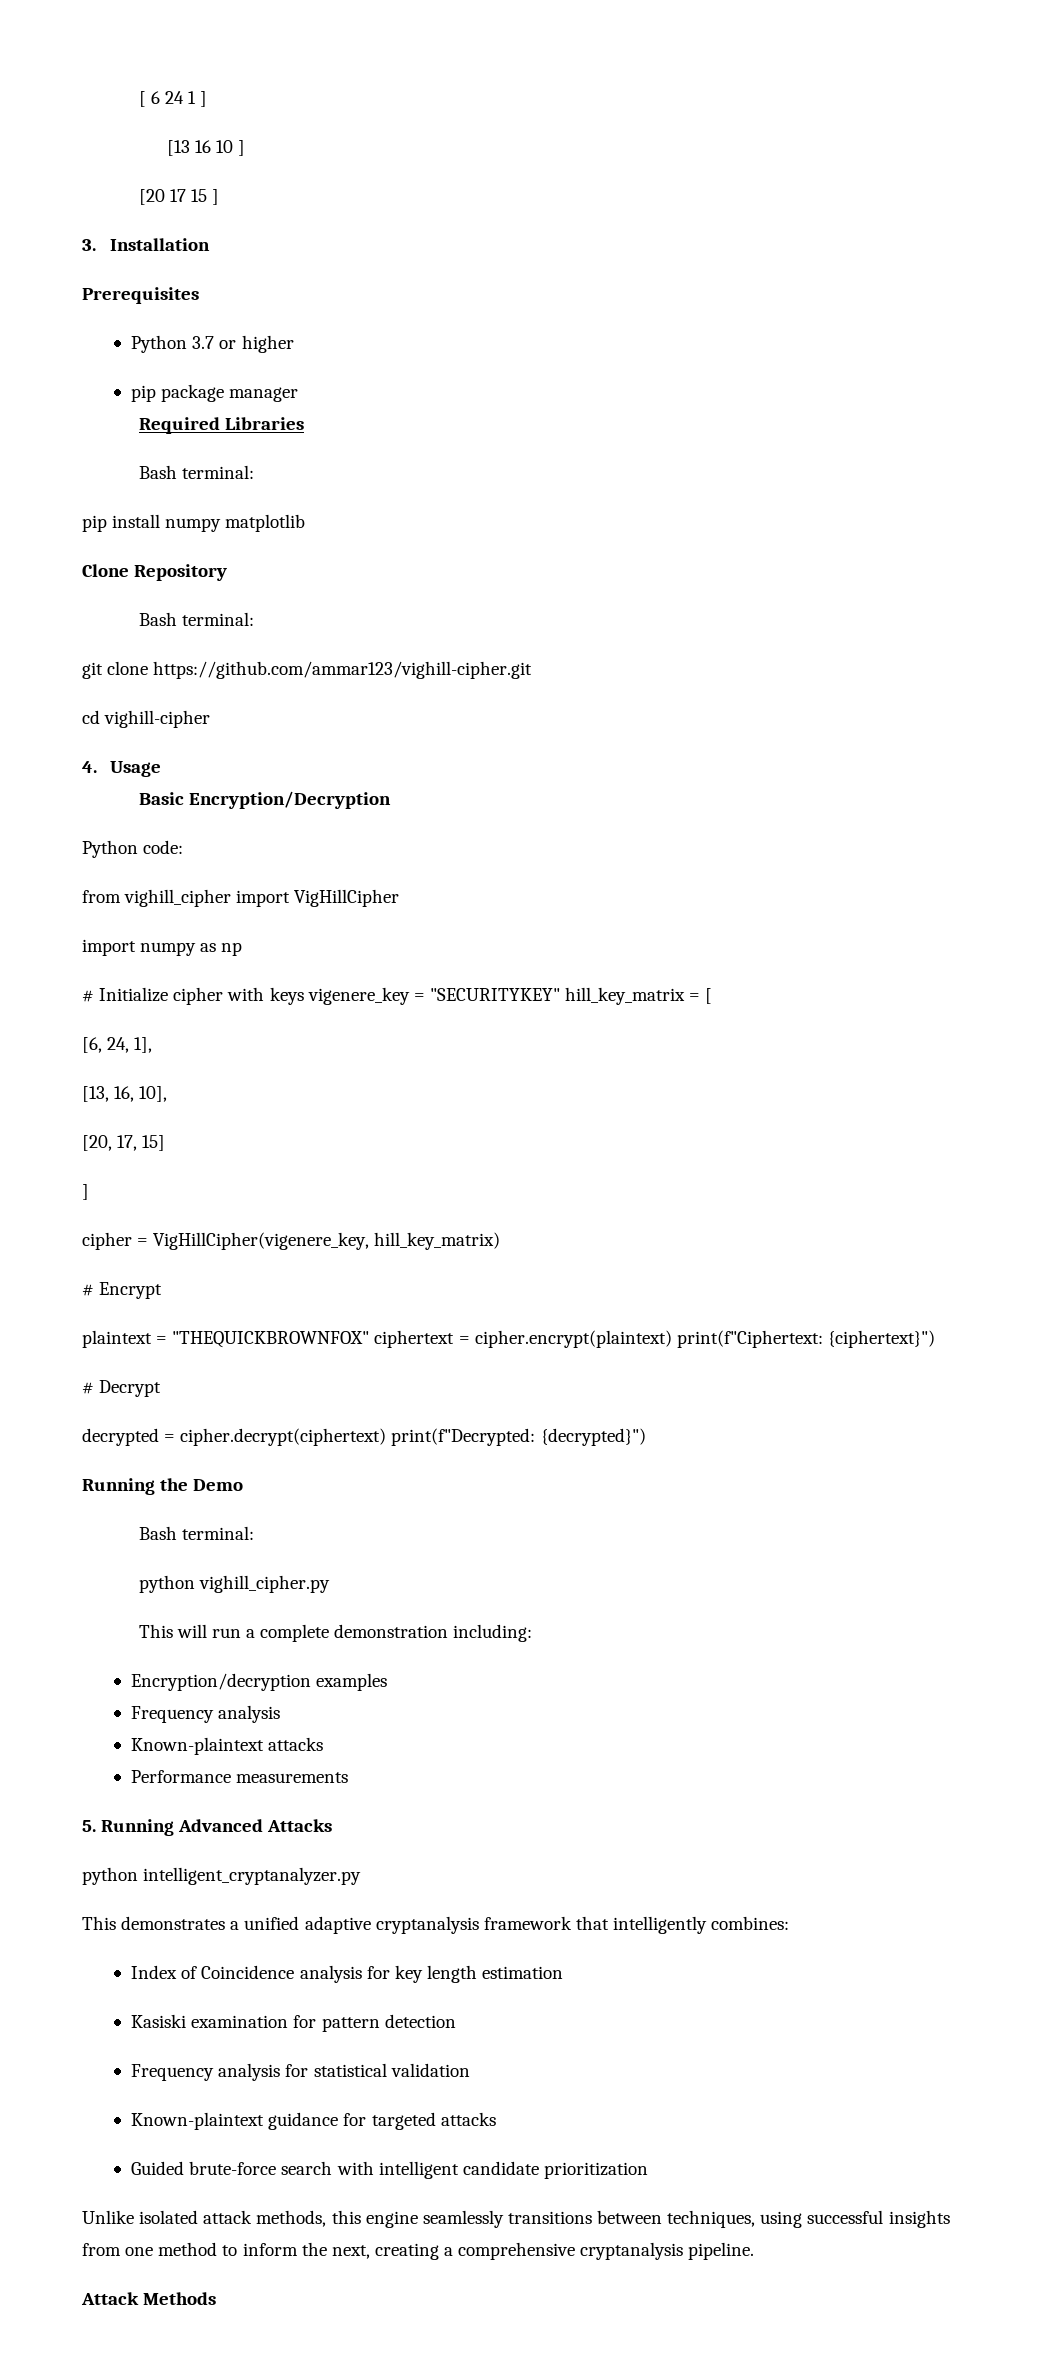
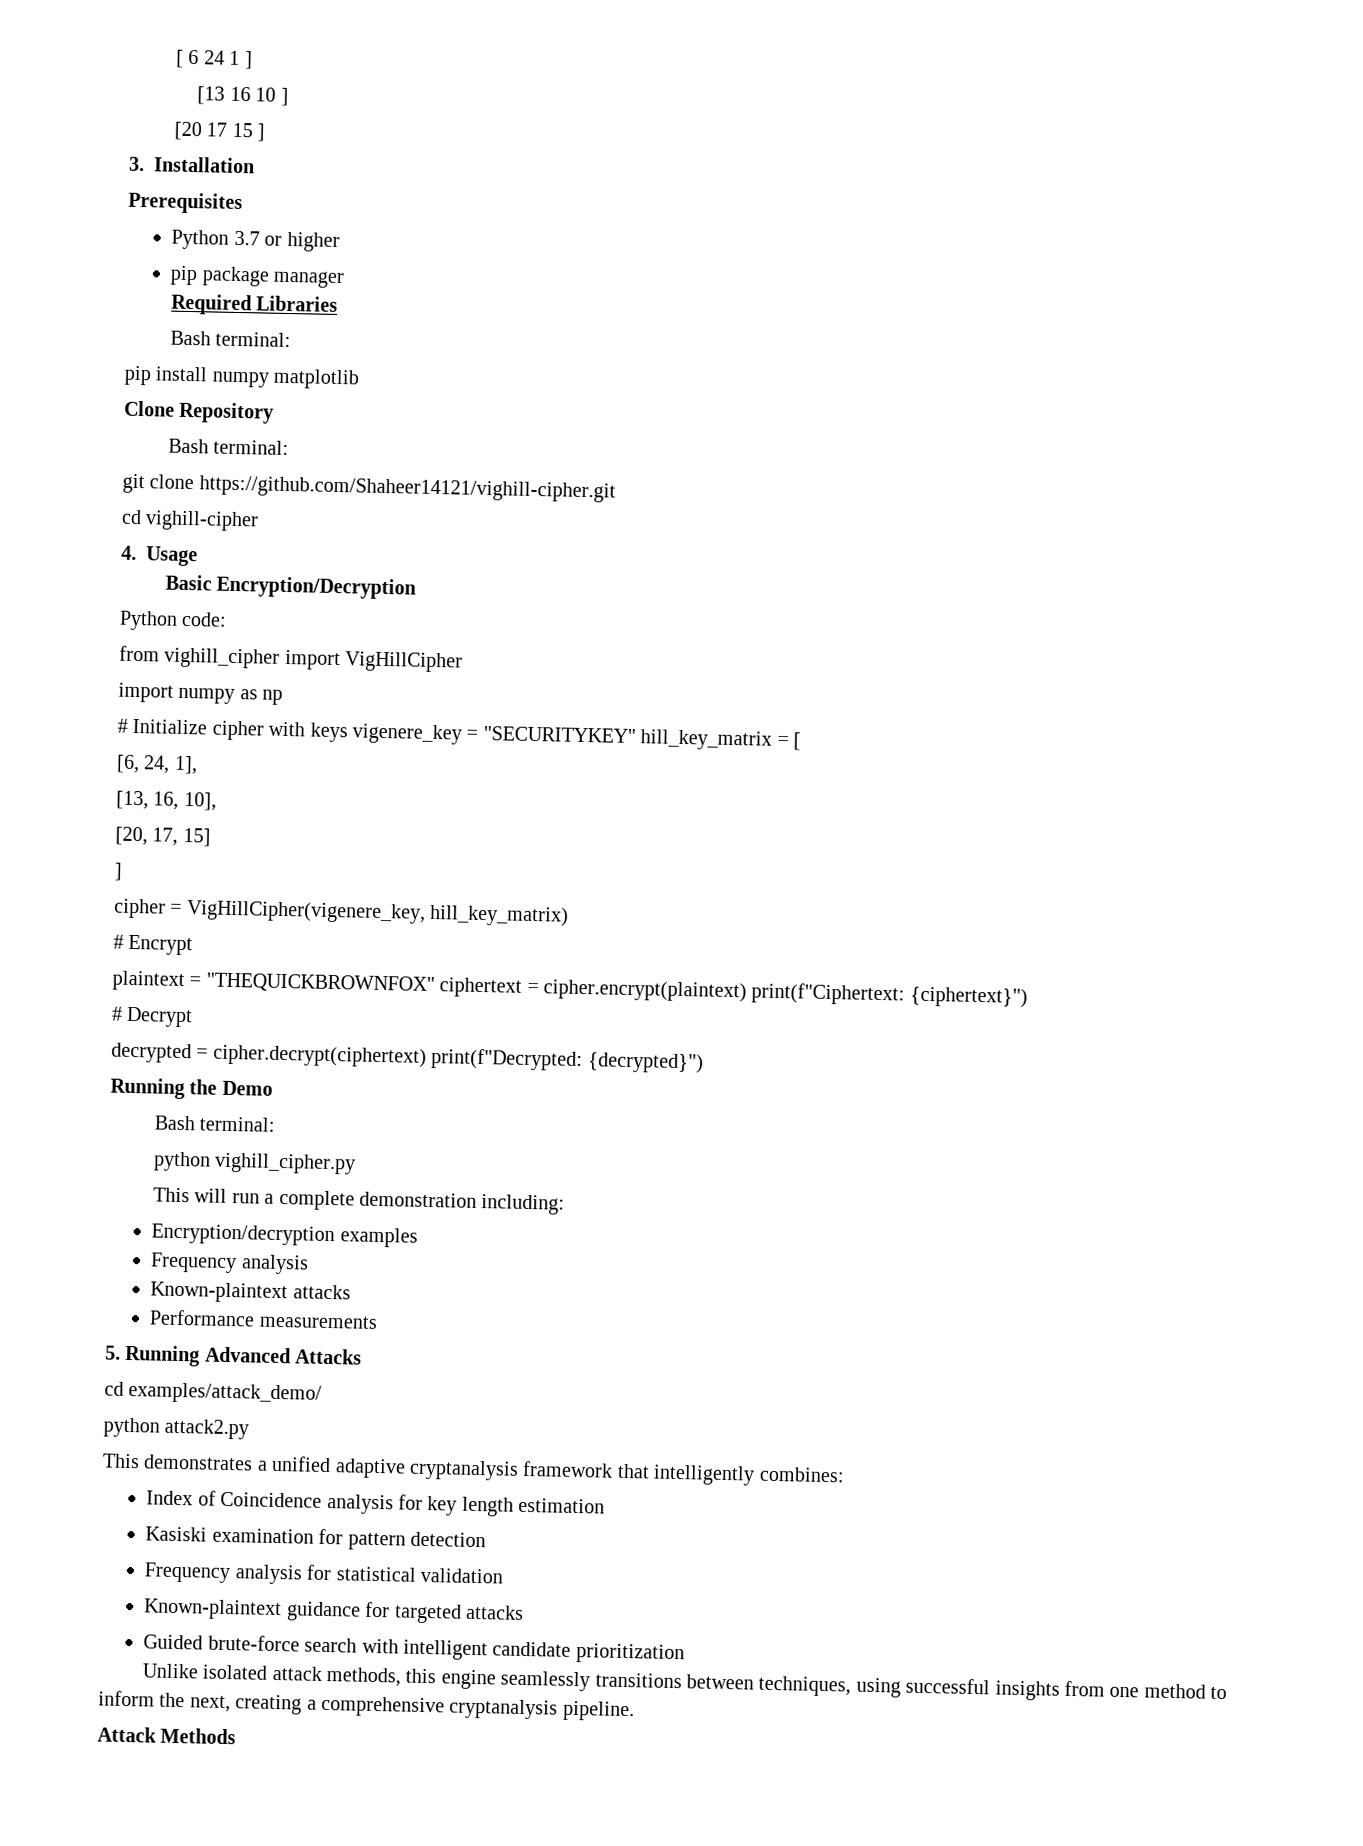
[153,661,533,679] https://github.com/ammar123/vighill-cipher.git -> [198,475,616,503] https://github.com/Shaheer14121/vighill-cipher.git
[82,1867,362,1885] // python intelligent_cryptanalyzer.py -> [104,1381,323,1405] [103,1417,250,1440] // cd examples/attack_demo/ // python attack2.py

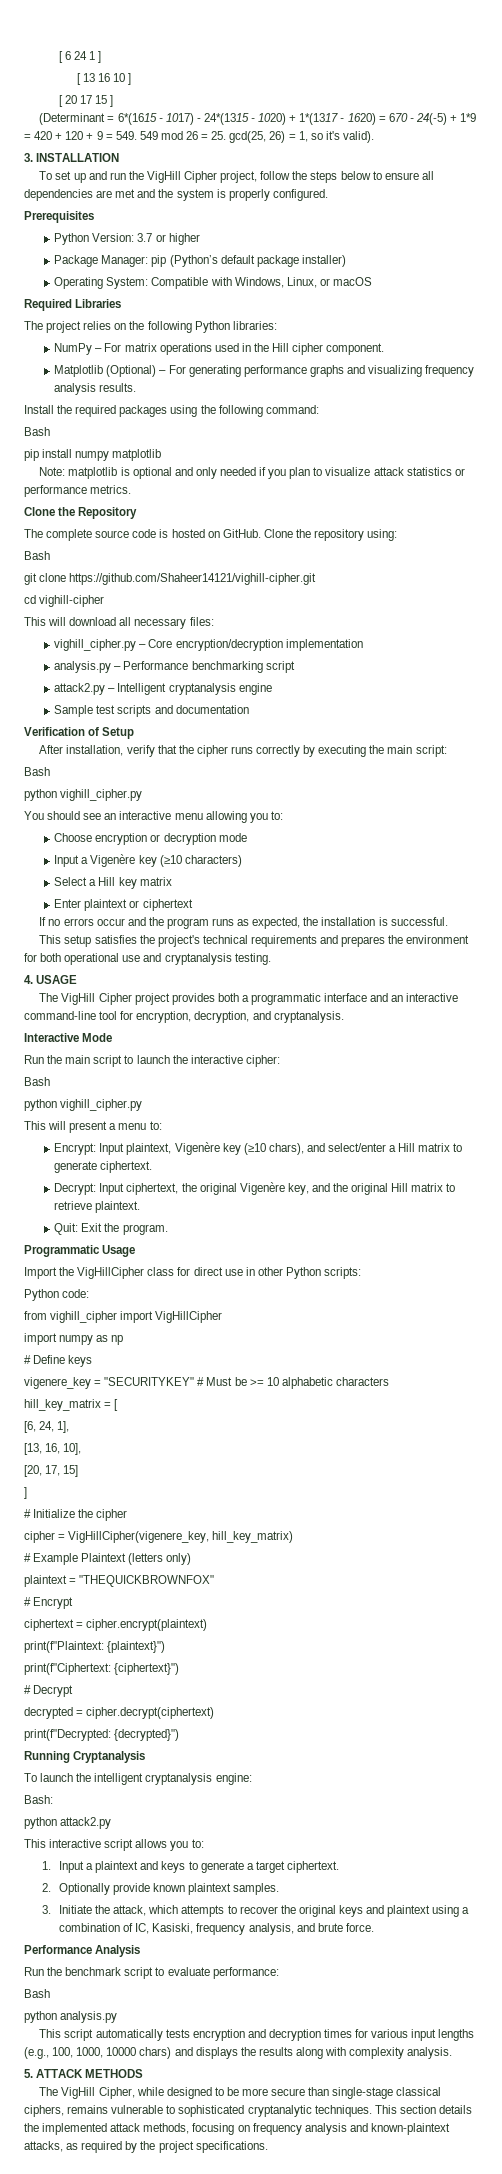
[197,86,226,105] [13 -> [76,73,95,85] [ 13
[173,121,202,141] [20 -> [59,95,78,107] [ 20
[128,156,255,174] 3. Installation -> [39,113,477,125] [24,131,374,143] [24,153,120,162] [39,171,434,183] [24,189,328,201] (Determinant = 6*(1615 - 1017) - 24*(1315 - 1020) + 1*(1317 - 1620) = 670 - 24(-5) + 1*9 = 420 + 120 + 9 = 549. 549 mod 26 = 25. gcd(25, 26) = 1, so it's valid). // 3. INSTALLATION // To set up and run the VigHill Cipher project, follow the steps below to ensure all dependencies are met and the system is properly configured.
(230, 239) none -> [92,233,135,242] Version:
[170,265,345,289] [170,293,339,316] [169,330,292,348] pip package manager // Required Libraries // Bash terminal: -> [54,255,346,267] [54,277,372,289] [24,299,122,311] [24,321,277,333] [54,343,385,355] [54,365,475,377] [54,383,137,395] [24,405,319,417] [24,427,50,436] Package Manager: pip (Python’s default package installer) // Operating System: Compatible with Windows, Linux, or macOS // Required Libraries // The project relies on the following Python libraries: // NumPy – For matrix operations used in the Hill cipher component. // Matplotlib (Optional) – For generating performance graphs and visualizing frequency analysis results. // Install the required packages using the following command: // Bash
[124,400,175,417] // Clone -> [39,467,465,479] [24,485,132,497] [24,507,76,516] // Note: matplotlib is optional and only needed if you plan to visualize attack statistics or performance metrics. // Clone the
[167,438,290,456] // Bash terminal: -> [24,529,398,541] [24,551,50,560] // The complete source code is hosted on GitHub. Clone the repository using: // Bash
[121,545,198,567] [164,574,417,600] 4. Usage // Basic Encryption/Decryption -> [24,617,214,629] [54,639,363,651] [54,661,295,673] [54,683,272,695] [54,705,249,717] [24,727,135,739] [39,745,447,757] [24,767,50,776] [24,789,143,801] [24,811,283,823] [54,833,247,845] [54,854,242,867] [54,877,172,889] [54,899,193,911] [39,917,448,929] [39,935,470,947] [24,953,271,965] [24,975,78,984] [39,993,459,1005] [24,1011,344,1023] [24,1033,113,1042] [24,1055,280,1067] [24,1077,50,1086] [24,1099,143,1111] [24,1121,162,1133] [54,1142,463,1155] [54,1161,153,1173] [54,1182,456,1195] [54,1201,141,1213] [54,1223,168,1235] [24,1245,136,1257] [24,1267,362,1279] This will download all necessary files: // vighill_cipher.py – Core encryption/decryption implementation // analysis.py – Performance benchmarking script // attack2.py – Intelligent cryptanalysis engine // Sample test scripts and documentation // Verification of Setup // After installation, verify that the cipher runs correctly by executing the main script: // Bash // python vighill_cipher.py // You should see an interactive menu allowing you to: // Choose encryption or decryption mode // Input a Vigenère key (≥10 characters) // Select a Hill key matrix // Enter plaintext or ciphertext // If no errors occur and the program runs as expected, the installation is successful. // This setup satisfies the project's technical requirements and prepares the environment for both operational use and cryptanalysis testing. // 4. USAGE // The VigHill Cipher project provides both a programmatic interface and an interactive command-line tool for encryption, decryption, and cryptanalysis. // Interactive Mode // Run the main script to launch the interactive cipher: // Bash // python vighill_cipher.py // This will present a menu to: // Encrypt: Input plaintext, Vigenère key (≥10 chars), and select/enter a Hill matrix to generate ciphertext. // Decrypt: Input ciphertext, the original Vigenère key, and the original Hill matrix to retrieve plaintext. // Quit: Exit the program. // Programmatic Usage // Import the VigHillCipher class for direct use in other Python scripts:
[132,718,348,743] Initialize cipher with keys -> [33,1355,93,1367] Define keys //
(636, 734) none -> [197,1377,389,1389] # Must be >= 10 alphabetic characters //
(123, 871) none -> [24,1509,128,1521] // # Initialize the cipher
[128,934,194,956] Encrypt -> [33,1553,192,1565] Example Plaintext (letters only)
(435, 983) none -> [24,1597,74,1609] // # Encrypt //
(747, 991) none -> [24,1641,166,1653] // print(f"Plaintext: {plaintext}") //
(427, 1056) none -> (215, 1713) //
[189,1079,273,1096] [153,1115,277,1132] [152,1151,357,1175] [152,1187,566,1215] [151,1223,418,1248] [150,1252,309,1275] [150,1281,351,1304] [149,1309,378,1329] [105,1344,363,1367] [104,1381,323,1405] [103,1417,250,1440] [102,1453,845,1486] [146,1490,606,1517] [145,1526,487,1551] [144,1562,504,1585] [143,1598,525,1624] [143,1634,685,1665] [141,1663,1228,1701] [98,1690,635,1722] [97,1726,237,1745] the Demo // Bash terminal: // python vighill_cipher.py // This will run a complete demonstration including: // Encryption/decryption examples // Frequency analysis // Known-plaintext attacks // Performance measurements // 5. Running Advanced Attacks // cd examples/attack_demo/ // python attack2.py // This demonstrates a unified adaptive cryptanalysis framework that intelligently combines: // Index of Coincidence analysis for key length estimation // Kasiski examination for pattern detection // Frequency analysis for statistical validation // Known-plaintext guidance for targeted attacks // Guided brute-force search with intelligent candidate prioritization // Unlike isolated attack methods, this engine seamlessly transitions between techniques, using successful insights from one method to inform the next, creating a comprehensive cryptanalysis pipeline. // Attack Methods -> [73,1751,146,1763] [24,1773,252,1785] [24,1795,53,1804] [24,1817,112,1829] [24,1839,204,1851] [41,1861,340,1873] [41,1883,280,1895] [41,1905,470,1917] [59,1923,374,1935] [24,1945,141,1957] [24,1967,279,1979] [24,1989,50,1998] [24,2011,118,2023] [39,2029,475,2041] [24,2047,453,2059] [24,2069,144,2078] [39,2087,442,2099] [24,2105,472,2117] [24,2123,450,2135] [24,2141,268,2153] Cryptanalysis // To launch the intelligent cryptanalysis engine: // Bash: // python attack2.py // This interactive script allows you to: // 1. Input a plaintext and keys to generate a target ciphertext. // 2. Optionally provide known plaintext samples. // 3. Initiate the attack, which attempts to recover the original keys and plaintext using a combination of IC, Kasiski, frequency analysis, and brute force. // Performance Analysis // Run the benchmark script to evaluate performance: // Bash // python analysis.py // This script automatically tests encryption and decryption times for various input lengths (e.g., 100, 1000, 10000 chars) and displays the results along with complexity analysis. // 5. ATTACK METHODS // The VigHill Cipher, while designed to be more secure than single-stage classical ciphers, remains vulnerable to sophisticated cryptanalytic techniques. This section details the implemented attack methods, focusing on frequency analysis and known-plaintext attacks, as required by the project specifications.

